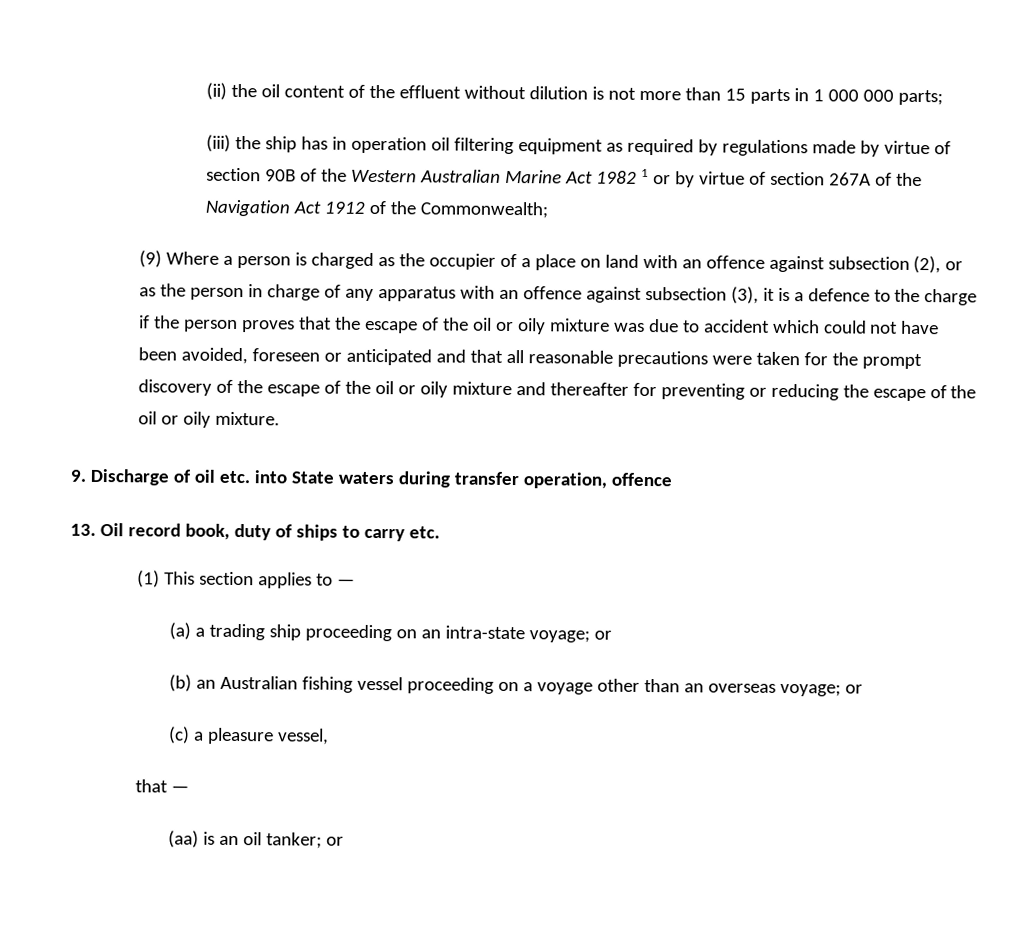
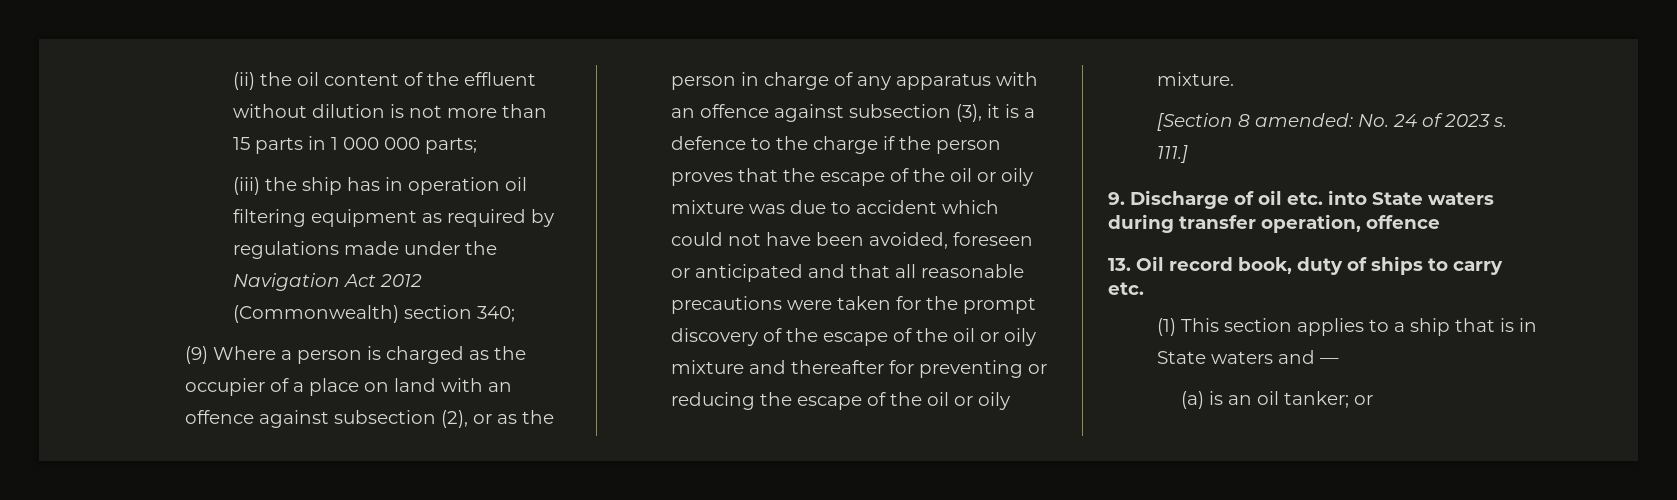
[860,140,952,157] [206,167,923,188] [205,199,549,219] by virtue of section 90B of the Western Australian Marine Act 1982 1 or by virtue of section 267A of the Navigation Act 1912 of the Commonwealth; -> [404,241,498,255] [233,273,423,291] [233,305,516,323] under the Navigation Act 2012 (Commonwealth) section 340;
(280, 418) none -> [1156,113,1507,131] [1156,145,1188,163] // [Section 8 amended: No. 24 of 2023 s. 111.]
[336,578,355,586] [168,622,612,643] [168,674,863,697] [167,726,329,745] [134,779,189,793] [167,830,199,848] — // (a) a trading ship proceeding on an intra-state voyage; or // (b) an Australian fishing vessel proceeding on a voyage other than an overseas voyage; or // (c) a pleasure vessel, // that — // (aa) -> [1393,318,1537,336] [1156,350,1339,364] [1180,391,1204,409] a ship that is in State waters and — // (a)

